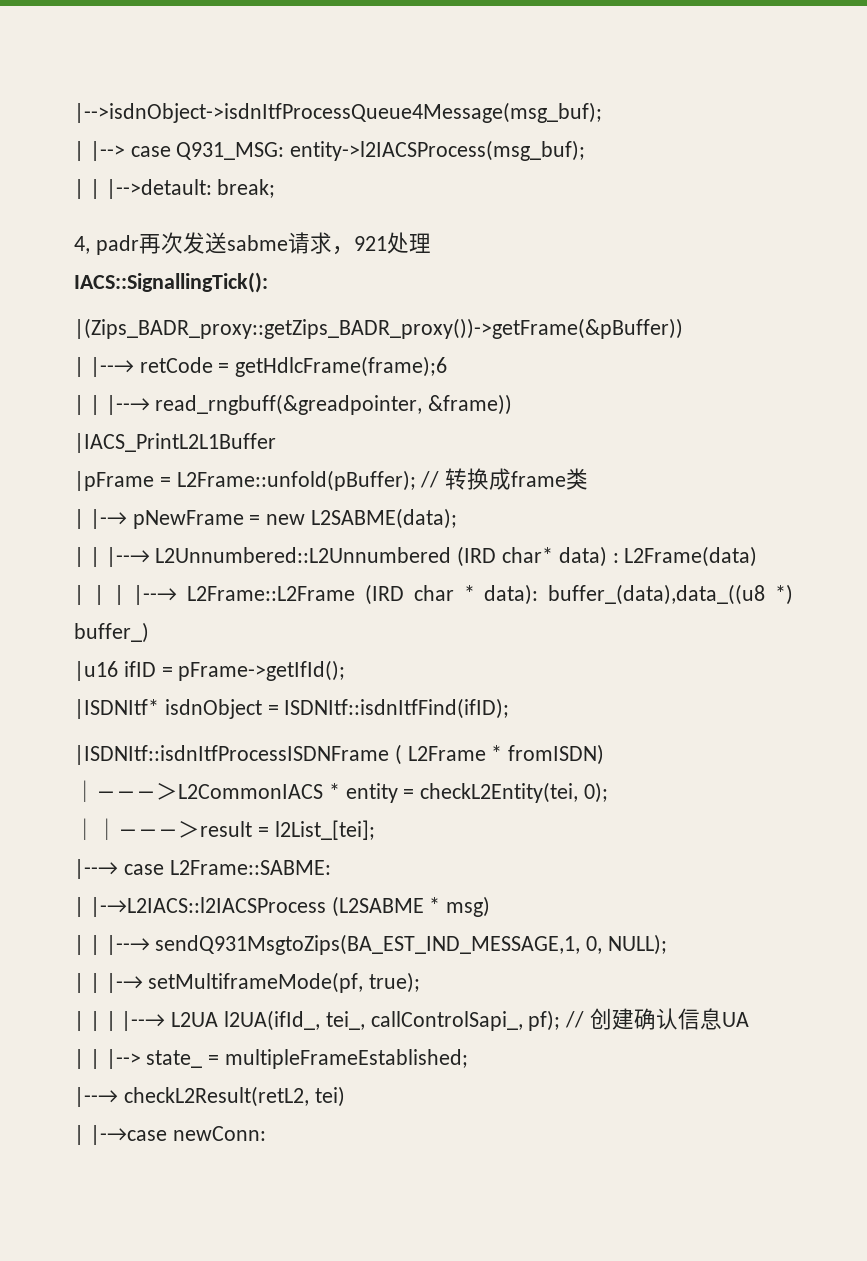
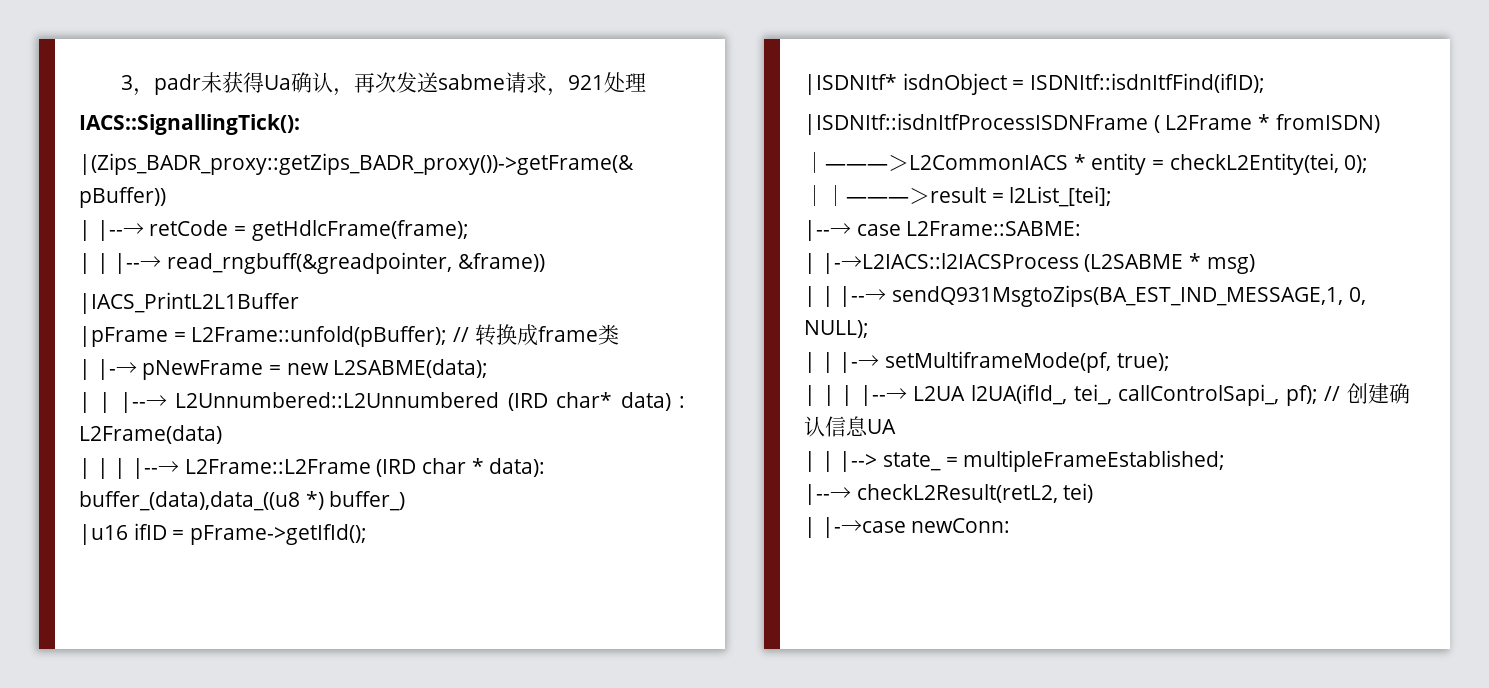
[74,102,602,123] [74,140,586,161] [74,179,276,199] [74,235,139,255] |-->isdnObject->isdnItfProcessQueue4Message(msg_buf); // | |--> case Q931_MSG: entity->l2IACSProcess(msg_buf); // | | |-->detault: break; // 4, padr -> [120,71,354,96] 3，padr未获得Ua确认，
[235,356,448,377] getHdlcFrame(frame);6 -> [251,220,469,241] getHdlcFrame(frame);

